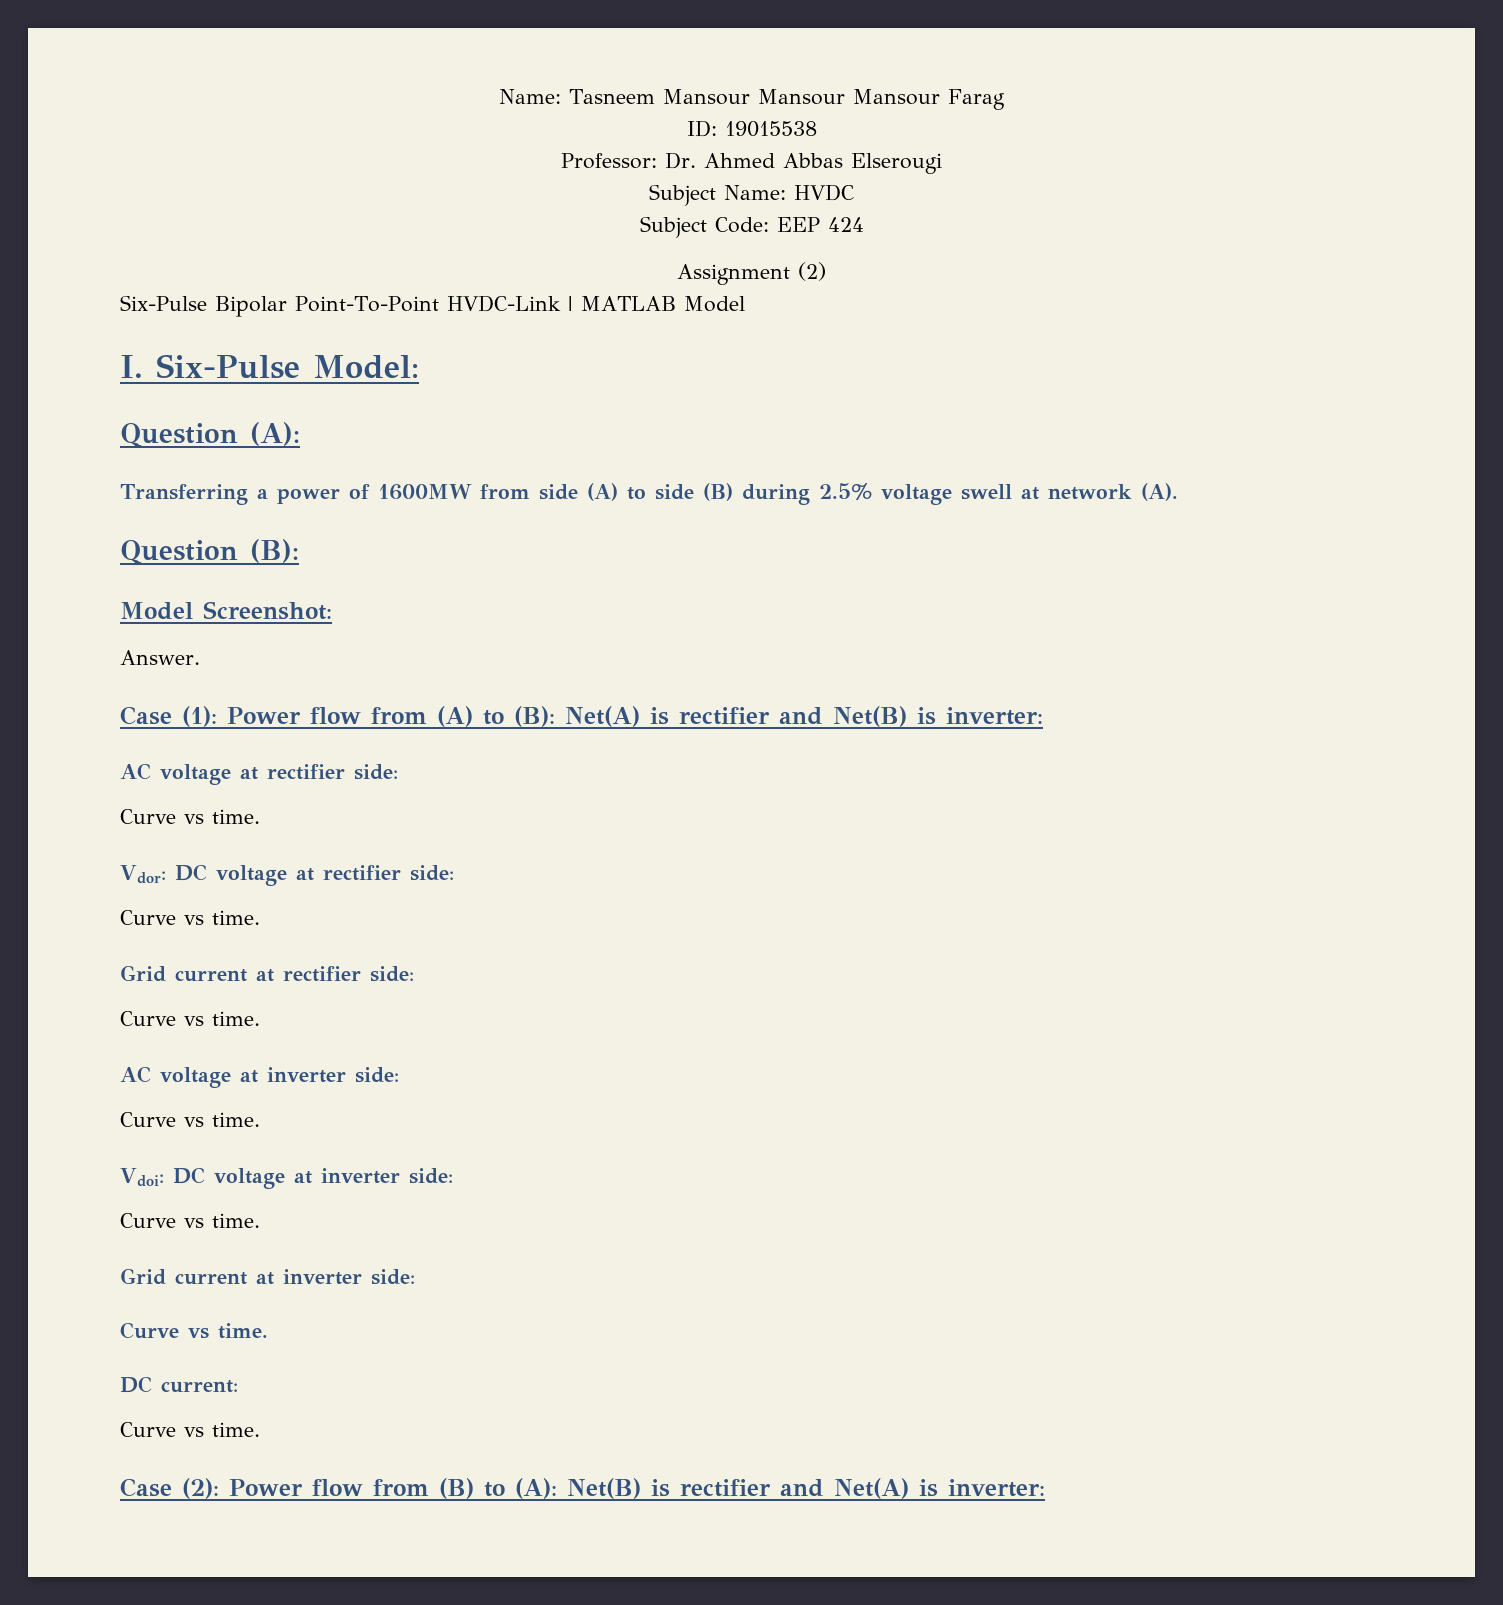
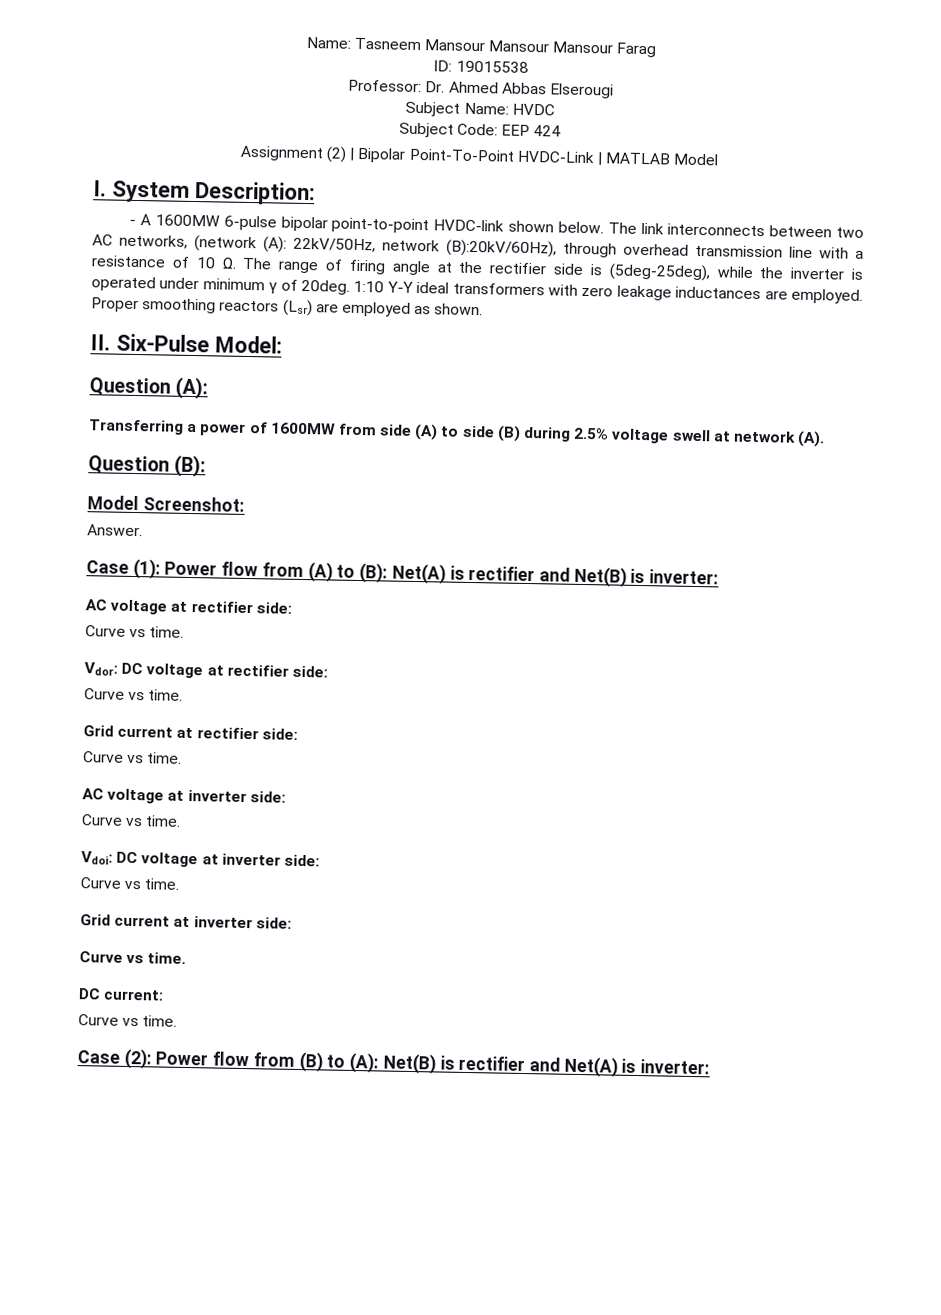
[120,295,207,311] // Six-Pulse -> [349,147,356,161] |
(143, 366) none -> [111,180,315,206] [129,214,865,238] [92,234,864,259] [91,255,864,282] [91,276,863,304] [91,297,484,317] [90,334,111,351] System Description: // - A 1600MW 6-pulse bipolar point-to-point HVDC-link shown below. The link interconnects between two AC networks, (network (A): 22kV/50Hz, network (B):20kV/60Hz), through overhead transmission line with a resistance of 10 Ω. The range of firing angle at the rectifier side is (5deg-25deg), while the inverter is operated under minimum γ of 20deg. 1:10 Y-Y ideal transformers with zero leakage inductances are employed. Proper smoothing reactors (Lsr) are employed as shown. // II.

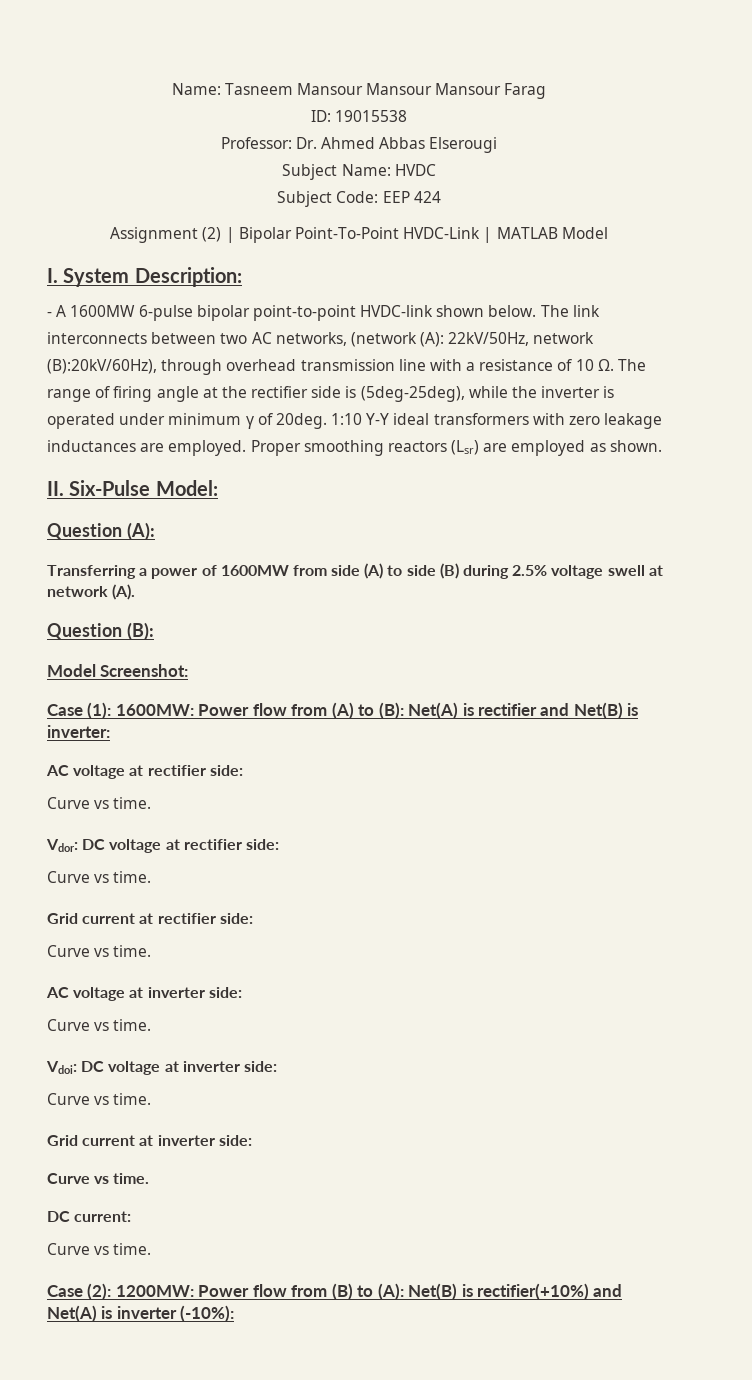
[87,524,143,537] // Answer. -> (189, 670) none
(161, 569) none -> [115,704,194,716] 1600MW:
(152, 1059) none -> [115,1285,194,1297] 1200MW:
[458,1055,526,1072] rectifier -> [477,1283,590,1300] rectifier(+10%)
[640,1059,711,1075] inverter: -> [116,1305,235,1322] inverter (-10%):

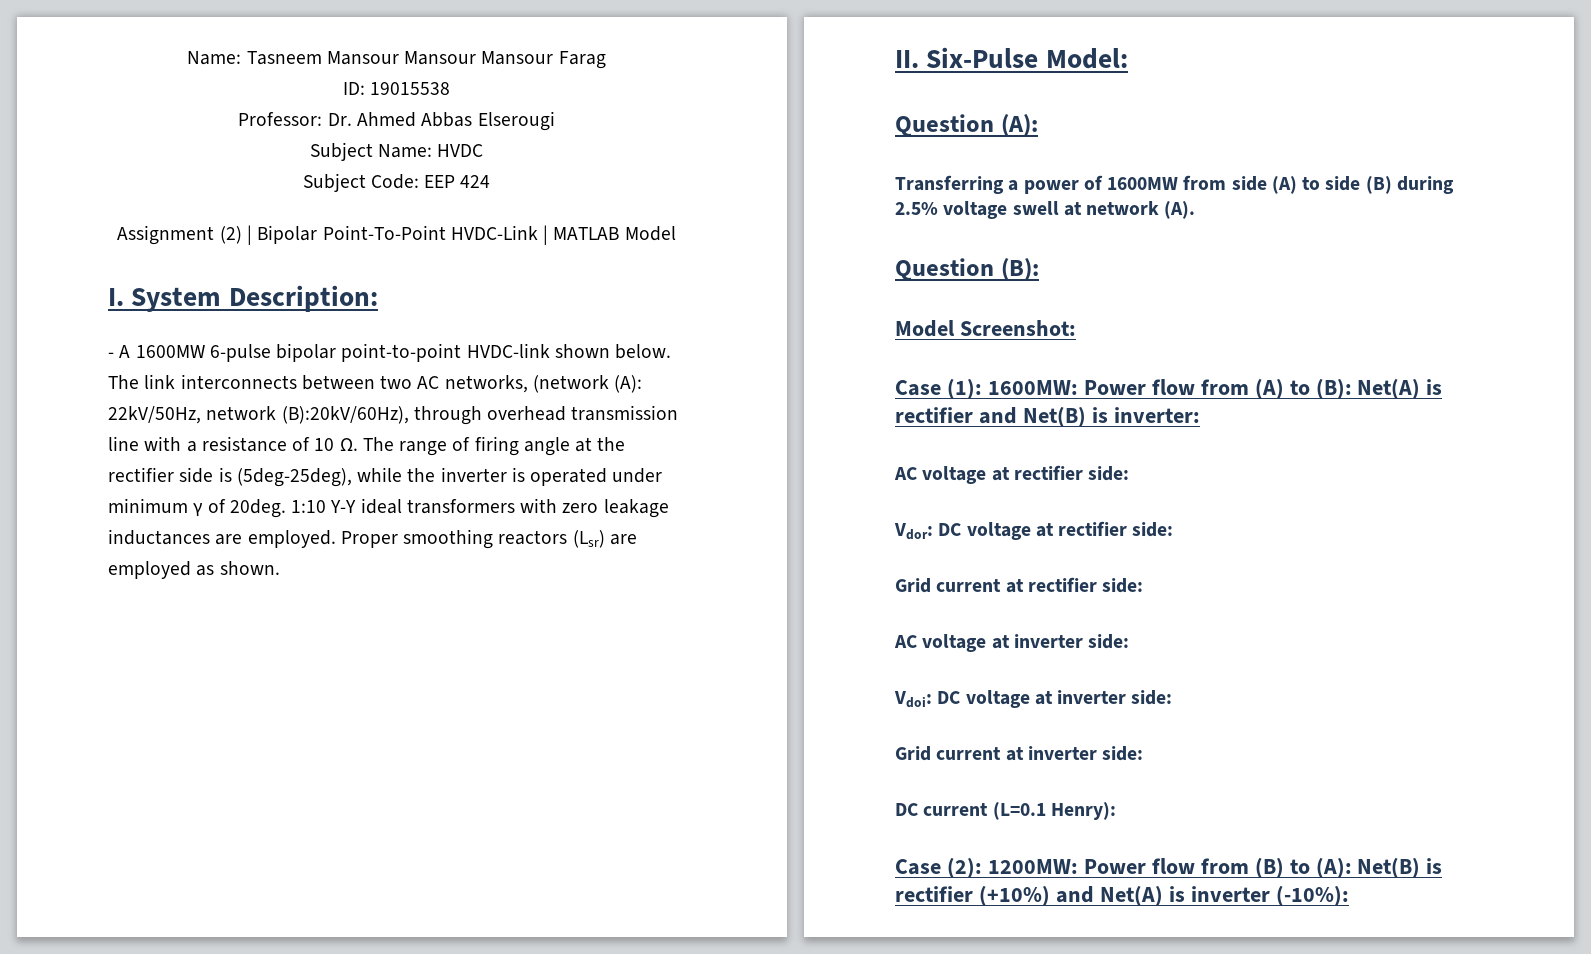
[47,797,152,809] // Curve vs time. -> (1130, 473) none
[47,871,152,883] // Curve vs time. -> (1174, 529) none
[47,945,152,957] // Curve vs time. -> (1144, 585) none
[47,1019,152,1031] // Curve vs time. -> (1130, 641) none
[47,1093,152,1105] // Curve vs time. -> (1173, 697) none
[47,1173,150,1184] [47,1211,132,1222] [47,1243,152,1255] Curve vs time. // DC current: // Curve vs time. -> [895,802,1116,820] DC current (L=0.1 Henry):
[477,1283,590,1300] rectifier(+10%) -> [895,885,1050,906] rectifier (+10%)

